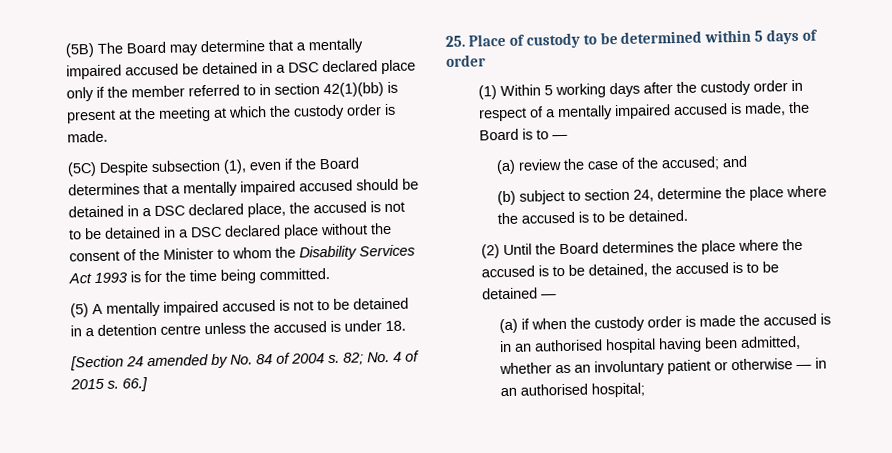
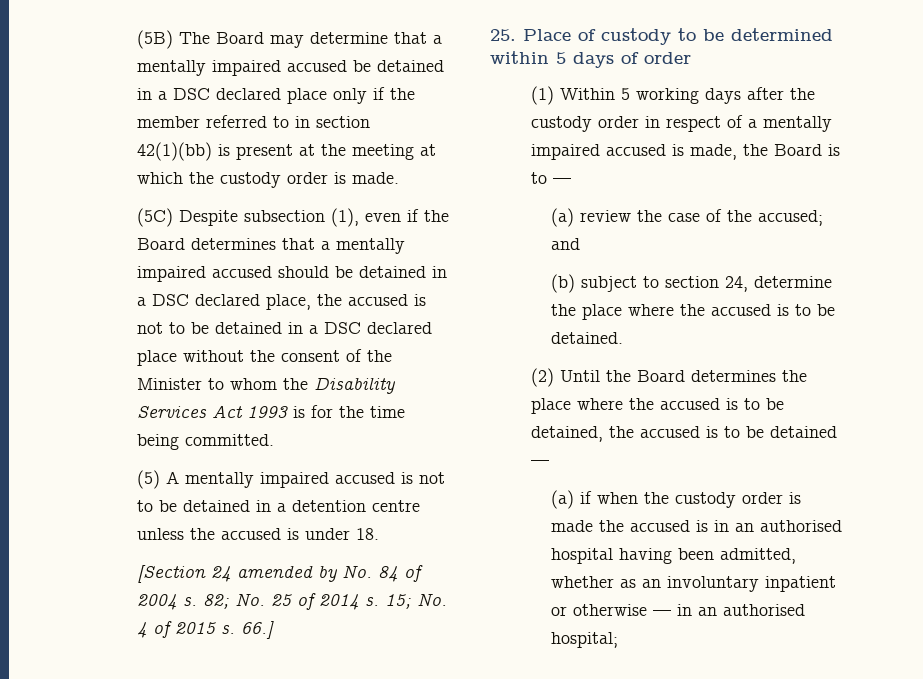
(391, 357) none -> [270,593,447,610] 25 of 2014 s. 15; No.
[666,359,711,375] patient -> [765,576,837,592] inpatient

